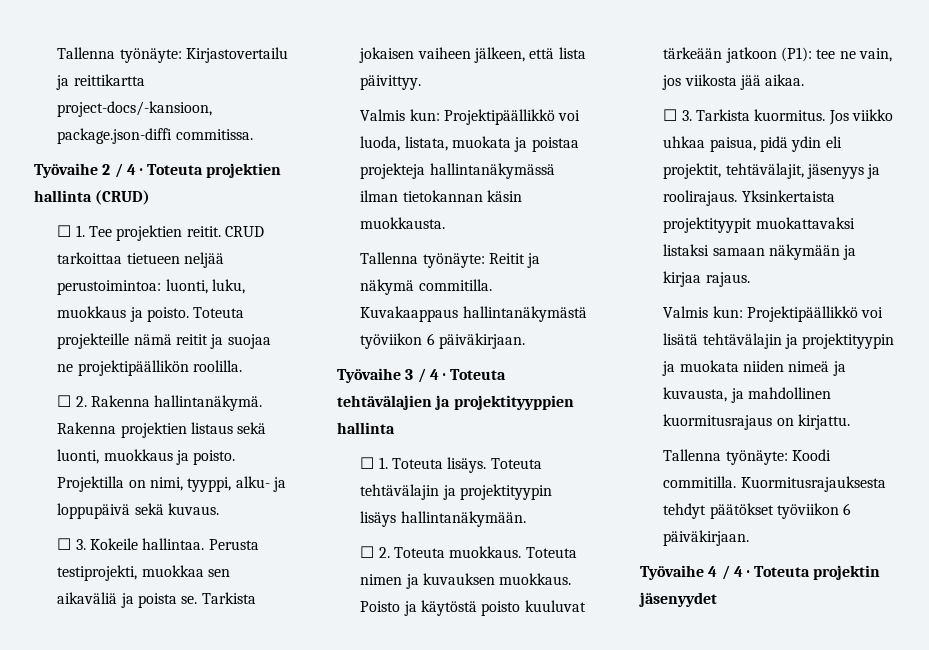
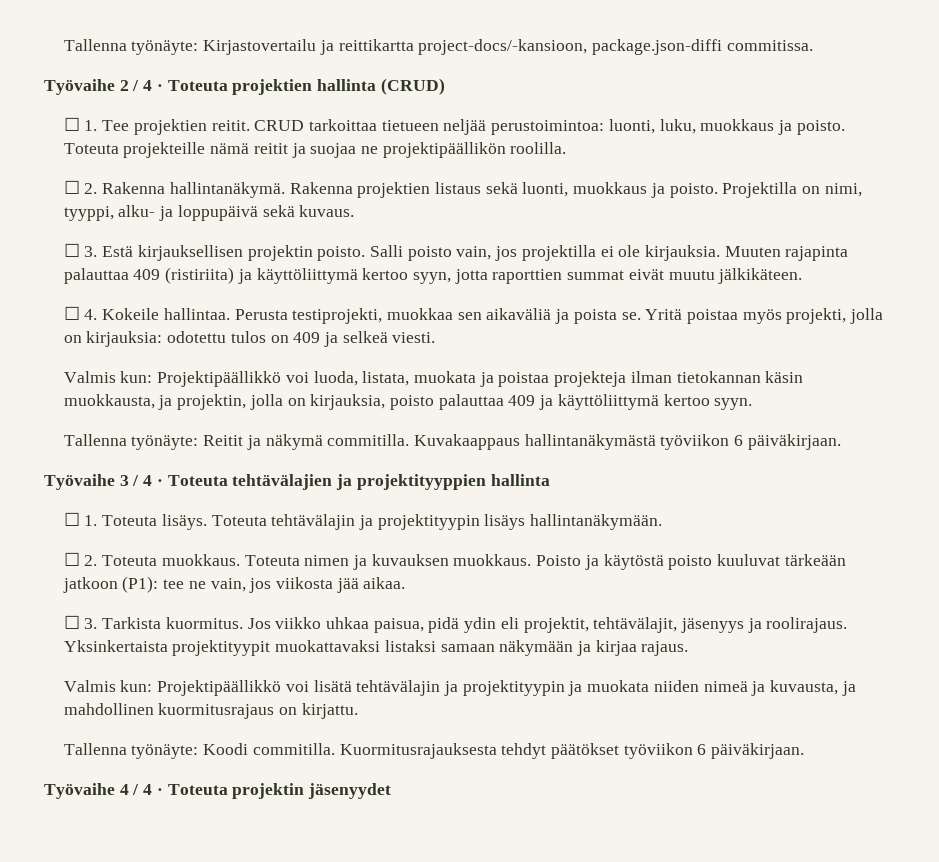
(86, 544) none -> [102,245,849,261] [63,267,803,284] [63,306,98,320] Estä kirjauksellisen projektin poisto. Salli poisto vain, jos projektilla ei ole kirjauksia. Muuten rajapinta palauttaa 409 (ristiriita) ja käyttöliittymä kertoo syyn, jotta raporttien summat eivät muutu jälkikäteen. // ☐ 4.
[201,592,256,604] [359,47,586,63] [360,75,422,90] Tarkista jokaisen vaiheen jälkeen, että lista päivittyy. -> [645,308,884,324] [63,331,436,347] Yritä poistaa myös projekti, jolla on kirjauksia: odotettu tulos on 409 ja selkeä viesti.
[429,163,555,179] hallintanäkymässä -> (627, 379) none
[360,217,446,229] muokkausta. -> [63,394,753,410] muokkausta, ja projektin, jolla on kirjauksia, poisto palauttaa 409 ja käyttöliittymä kertoo syyn.

